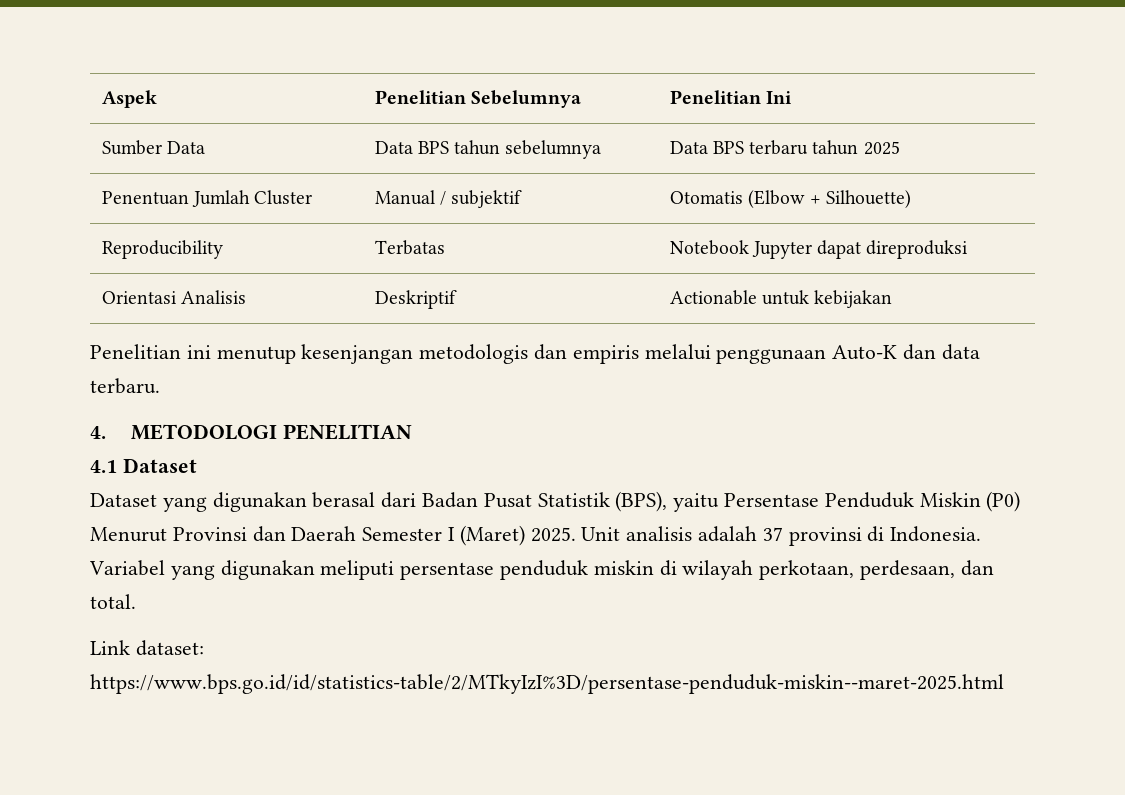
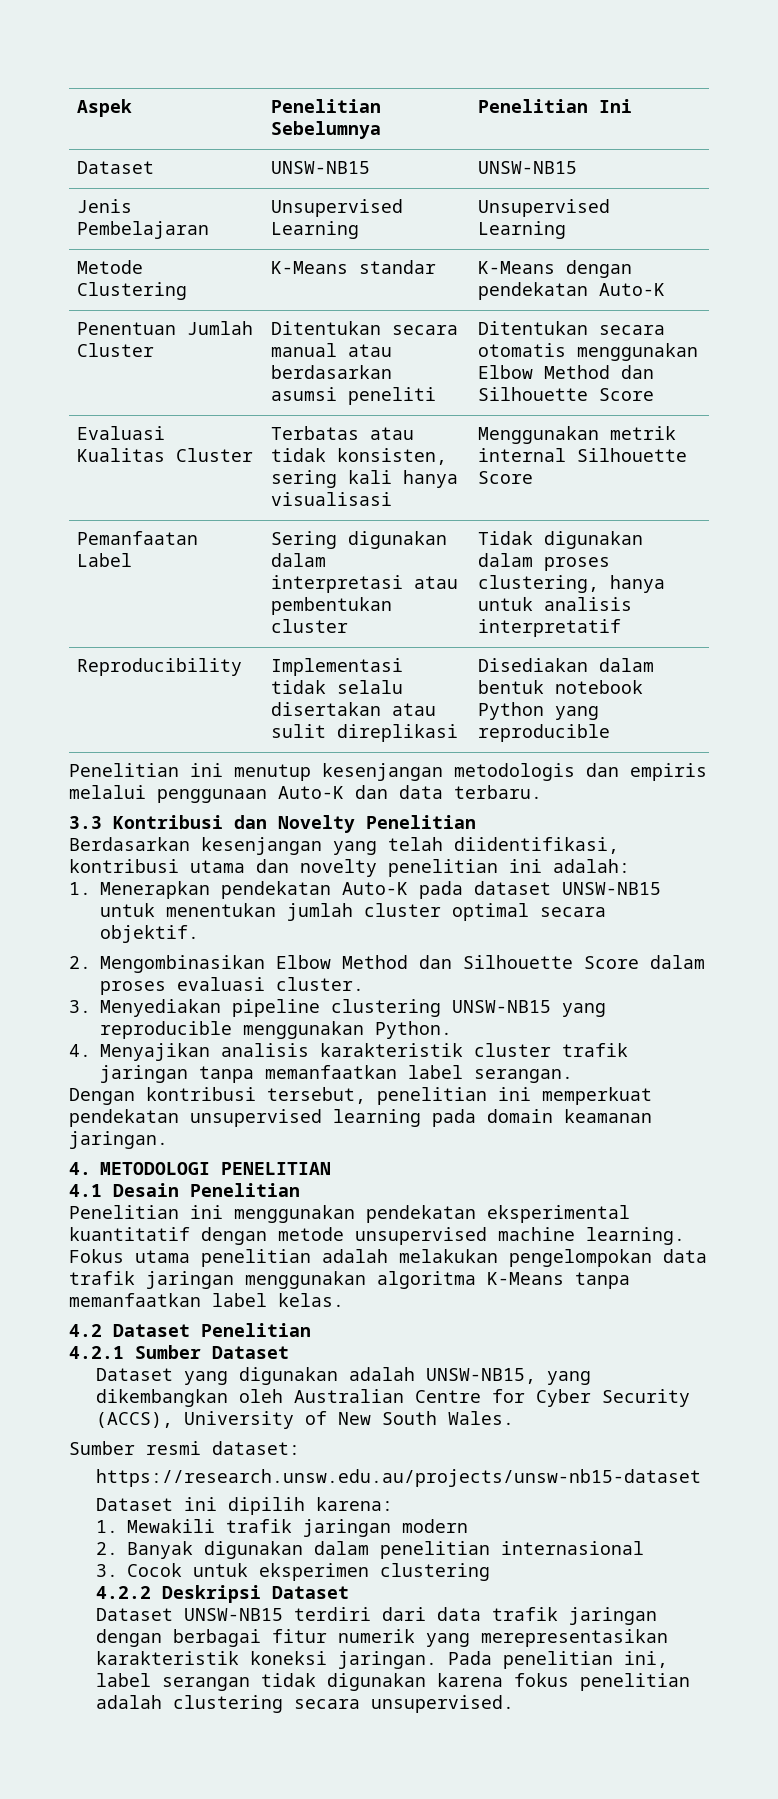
[101,140,205,155] [374,140,602,159] [669,140,900,155] [101,190,313,207] [374,190,523,208] [669,190,912,208] [101,240,223,259] [374,240,445,255] [669,240,969,259] [101,290,246,304] [374,290,457,309] [669,290,893,308] Sumber Data | Data BPS tahun sebelumnya | Data BPS terbaru tahun 2025 // Penentuan Jumlah Cluster | Manual / subjektif | Otomatis (Elbow + Silhouette) // Reproducibility | Terbatas | Notebook Jupyter dapat direproduksi // Orientasi Analisis | Deskriptif | Actionable untuk kebijakan -> [77,161,155,174] [271,161,371,174] [478,161,578,174] [77,199,133,213] [77,221,210,239] [271,199,404,217] [271,221,360,239] [478,199,611,217] [478,221,567,239] [77,260,144,274] [77,282,188,300] [271,260,437,274] [478,260,633,278] [478,282,666,300] [77,321,254,335] [77,343,155,357] [271,321,459,335] [271,343,393,357] [271,365,393,379] [271,387,437,405] [478,321,666,335] [478,343,699,361] [478,365,655,379] [478,387,655,401] [77,426,166,440] [77,448,254,462] [271,426,415,440] [271,448,448,465] [271,470,459,488] [271,492,393,506] [478,426,677,444] [478,448,688,462] [478,471,534,484] [77,531,199,545] [77,553,133,567] [271,531,448,549] [271,553,327,567] [271,575,459,593] [271,597,393,615] [271,619,349,633] [478,531,644,549] [478,553,611,571] [478,575,666,593] [478,597,633,611] [478,619,622,637] [77,658,243,676] [271,658,404,676] [271,680,404,694] [271,702,437,716] [271,724,459,742] [478,658,655,672] [478,680,644,694] [478,702,600,720] [478,724,611,742] Dataset | UNSW-NB15 | UNSW-NB15 // Jenis Pembelajaran | Unsupervised Learning | Unsupervised Learning // Metode Clustering | K-Means standar | K-Means dengan pendekatan Auto-K // Penentuan Jumlah Cluster | Ditentukan secara manual atau berdasarkan asumsi peneliti | Ditentukan secara otomatis menggunakan Elbow Method dan Silhouette Score // Evaluasi Kualitas Cluster | Terbatas atau tidak konsisten, sering kali hanya visualisasi | Menggunakan metrik internal Silhouette Score // Pemanfaatan Label | Sering digunakan dalam interpretasi atau pembentukan cluster | Tidak digunakan dalam proses clustering, hanya untuk analisis interpretatif // Reproducibility | Implementasi tidak selalu disertakan atau sulit direplikasi | Disediakan dalam bentuk notebook Python yang reproducible
[90,424,412,440] [90,458,197,473] [90,491,1021,512] [90,525,982,546] [89,560,994,580] [90,594,136,609] [90,640,204,656] [90,674,1004,694] 4. METODOLOGI PENELITIAN // 4.1 Dataset // Dataset yang digunakan berasal dari Badan Pusat Statistik (BPS), yaitu Persentase Penduduk Miskin (P0) Menurut Provinsi dan Daerah Semester I (Maret) 2025. Unit analisis adalah 37 provinsi di Indonesia. Variabel yang digunakan meliputi persentase penduduk miskin di wilayah perkotaan, perdesaan, dan total. // Link dataset: https://www.bps.go.id/id/statistics-table/2/MTkyIzI%3D/persentase-penduduk-miskin--maret-2025.html -> [69,815,476,833] [69,837,619,855] [69,859,630,877] [69,881,661,899] [100,903,606,921] [100,925,199,943] [69,955,705,973] [100,977,364,995] [69,999,606,1017] [100,1021,452,1039] [69,1043,628,1061] [100,1065,573,1083] [69,1087,652,1105] [69,1109,652,1127] [69,1131,168,1149] [69,1162,331,1175] [69,1183,300,1197] [69,1205,630,1223] [69,1227,685,1245] [69,1249,707,1267] [69,1271,630,1289] [69,1293,344,1307] [69,1323,311,1337] [69,1345,289,1359] [96,1367,592,1385] [96,1389,691,1407] [96,1411,515,1429] [69,1441,300,1455] [96,1469,702,1487] [96,1497,394,1515] [96,1519,469,1537] [96,1541,645,1559] [96,1563,491,1581] [96,1585,350,1603] [96,1607,658,1625] [96,1629,669,1647] [96,1651,669,1669] [96,1673,691,1691] [96,1695,515,1713] 3.3 Kontribusi dan Novelty Penelitian // Berdasarkan kesenjangan yang telah diidentifikasi, kontribusi utama dan novelty penelitian ini adalah: // 1. Menerapkan pendekatan Auto-K pada dataset UNSW-NB15 untuk menentukan jumlah cluster optimal secara objektif. // 2. Mengombinasikan Elbow Method dan Silhouette Score dalam proses evaluasi cluster. // 3. Menyediakan pipeline clustering UNSW-NB15 yang reproducible menggunakan Python. // 4. Menyajikan analisis karakteristik cluster trafik jaringan tanpa memanfaatkan label serangan. // Dengan kontribusi tersebut, penelitian ini memperkuat pendekatan unsupervised learning pada domain keamanan jaringan. // 4. METODOLOGI PENELITIAN // 4.1 Desain Penelitian // Penelitian ini menggunakan pendekatan eksperimental kuantitatif dengan metode unsupervised machine learning. Fokus utama penelitian adalah melakukan pengelompokan data trafik jaringan menggunakan algoritma K-Means tanpa memanfaatkan label kelas. // 4.2 Dataset Penelitian // 4.2.1 Sumber Dataset // Dataset yang digunakan adalah UNSW-NB15, yang dikembangkan oleh Australian Centre for Cyber Security (ACCS), University of New South Wales. // Sumber resmi dataset: // https://research.unsw.edu.au/projects/unsw-nb15-dataset // Dataset ini dipilih karena: // 1. Mewakili trafik jaringan modern // 2. Banyak digunakan dalam penelitian internasional // 3. Cocok untuk eksperimen clustering // 4.2.2 Deskripsi Dataset // Dataset UNSW-NB15 terdiri dari data trafik jaringan dengan berbagai fitur numerik yang merepresentasikan karakteristik koneksi jaringan. Pada penelitian ini, label serangan tidak digunakan karena fokus penelitian adalah clustering secara unsupervised.

